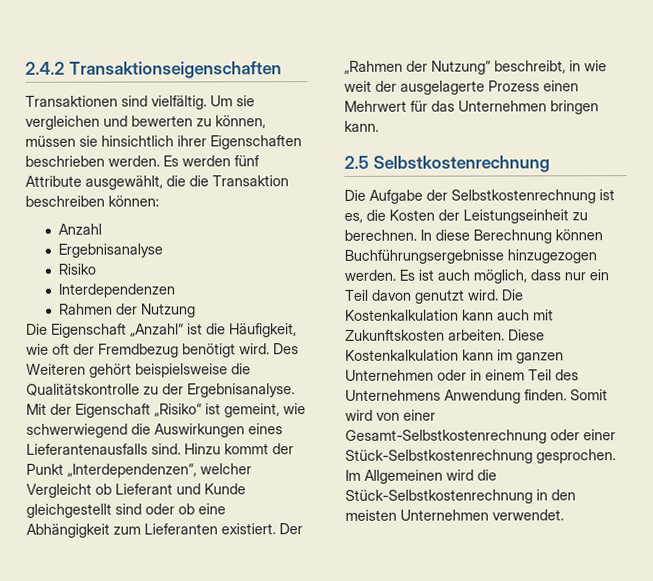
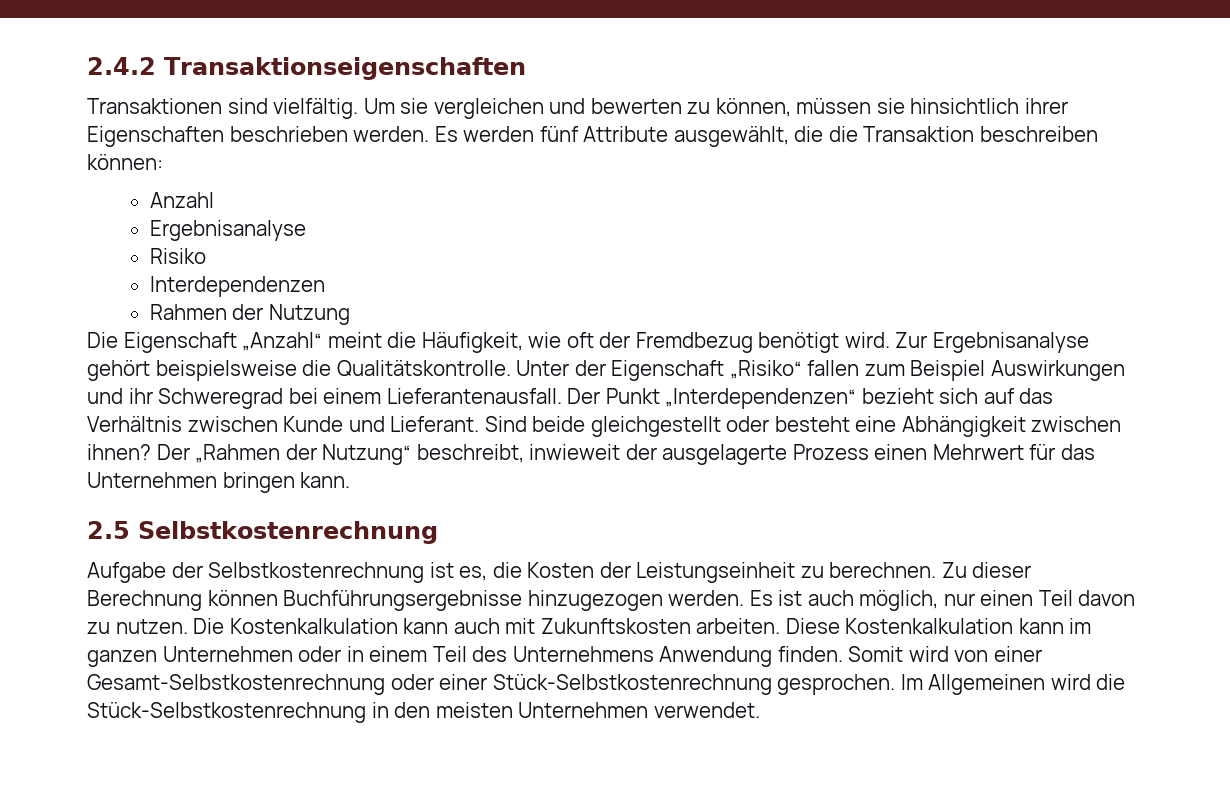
[187,323,203,335] ist -> [327,332,382,348] meint
[273,343,299,355] [26,363,86,375] Des Weiteren -> [895,332,1089,353] Zur Ergebnisanalyse
[26,383,295,398] [26,403,306,418] [26,423,283,438] [26,443,294,455] [26,463,252,478] [26,483,246,498] [26,503,226,518] [26,523,276,538] Qualitätskontrolle zu der Ergebnisanalyse. Mit der Eigenschaft „Risiko“ ist gemeint, wie schwerwiegend die Auswirkungen eines Lieferantenausfalls sind. Hinzu kommt der Punkt „Interdependenzen“, welcher Vergleicht ob Lieferant und Kunde gleichgestellt sind oder ob eine Abhängigkeit zum Lieferanten existiert. -> [336,360,1125,381] [87,388,1054,409] [87,416,1122,437] [87,444,151,460] Qualitätskontrolle. Unter der Eigenschaft „Risiko“ fallen zum Beispiel Auswirkungen und ihr Schweregrad bei einem Lieferantenausfall. Der Punkt „Interdependenzen“ bezieht sich auf das Verhältnis zwischen Kunde und Lieferant. Sind beide gleichgestellt oder besteht eine Abhängigkeit zwischen ihnen?
[569,60,607,72] [344,80,372,92] in wie weit -> [529,444,621,460] inwieweit
[344,189,366,201] Die -> (438, 532) none
[420,229,470,241] In diese -> [941,562,1032,578] Zu dieser
[530,269,609,281] [344,289,499,304] dass nur ein Teil davon genutzt wird. -> [943,590,1136,606] [87,619,188,634] nur einen Teil davon zu nutzen.

